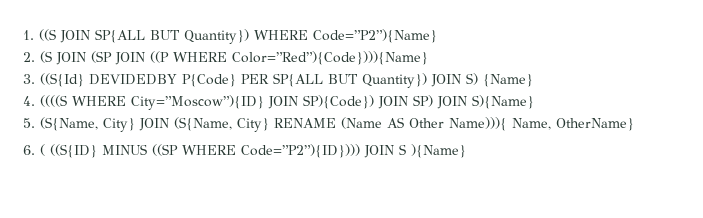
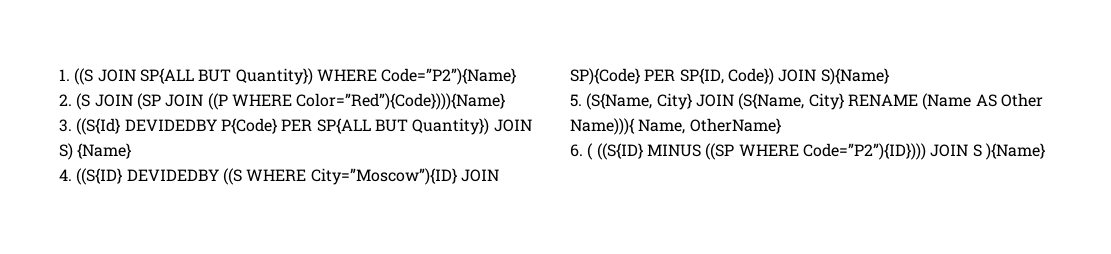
[40,95,433,110] ((((S WHERE City=”Moscow”){ID} JOIN SP){Code}) JOIN SP) -> [76,168,499,185] [570,68,774,85] ((S{ID} DEVIDEDBY ((S WHERE City=”Moscow”){ID} JOIN SP){Code} PER SP{ID, Code})

